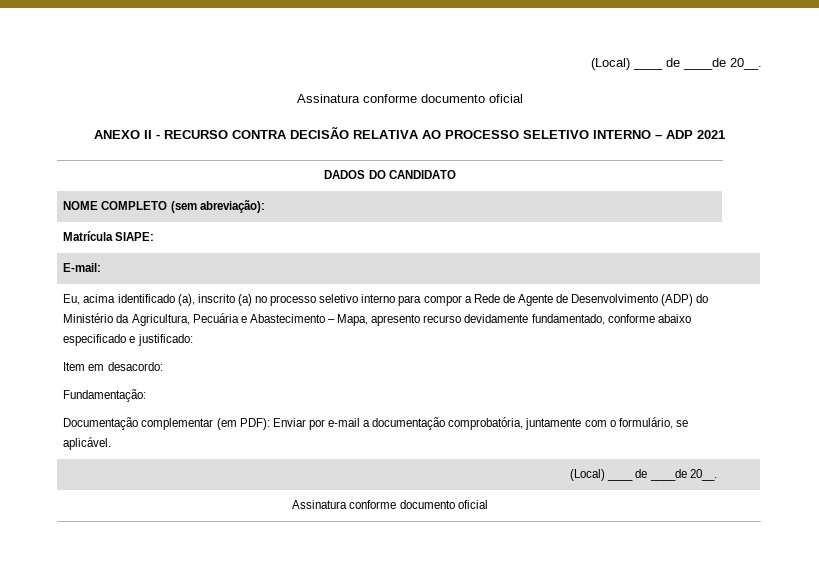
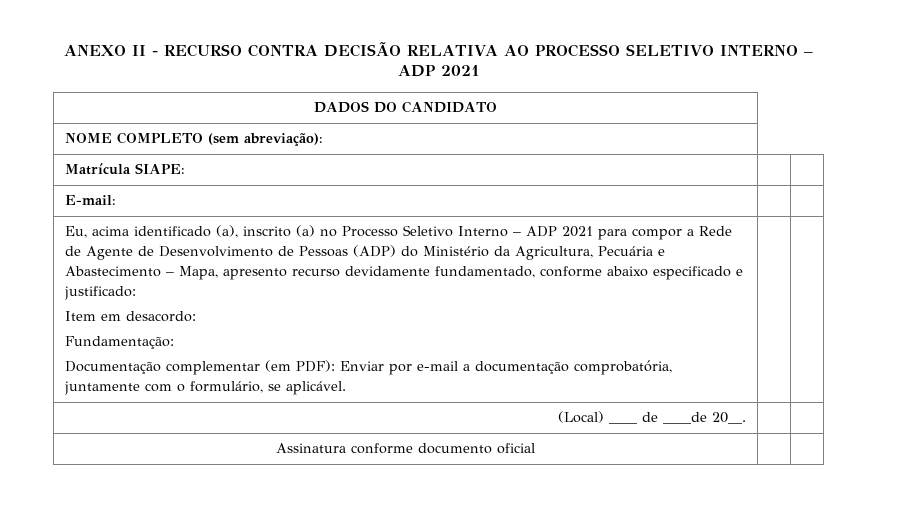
[591,58,663,70] [666,58,762,70] [296,94,523,103] (Local) ____ de ____de 20__. // Assinatura conforme documento oficial // -> (63, 50) none
[270,294,396,306] processo seletivo interno -> [342,225,594,237] Processo Seletivo Interno – ADP 2021
(659, 298) none -> [278,246,349,257] de Pessoas

